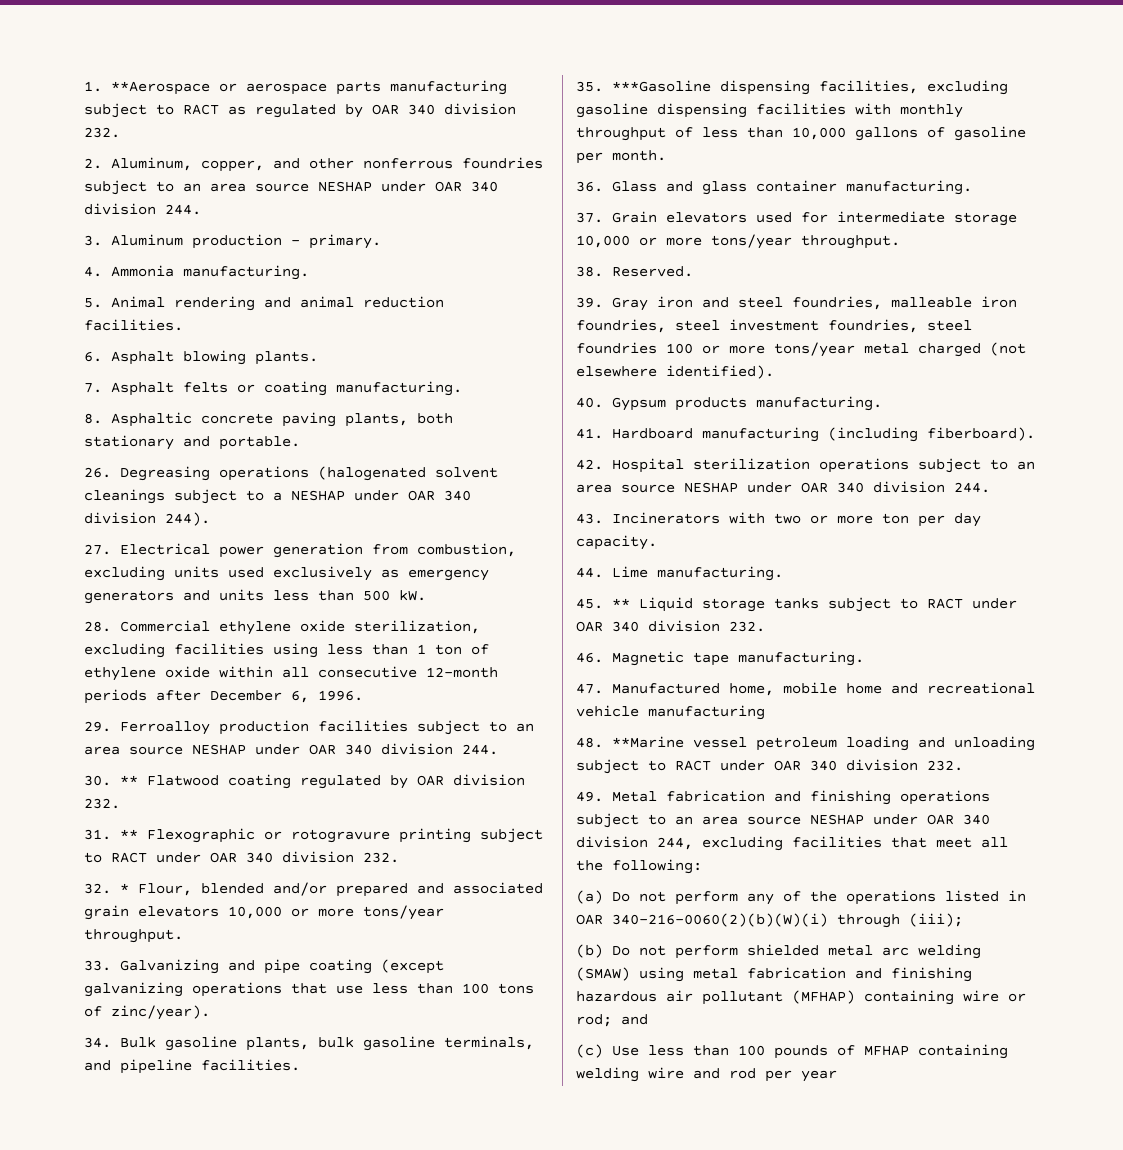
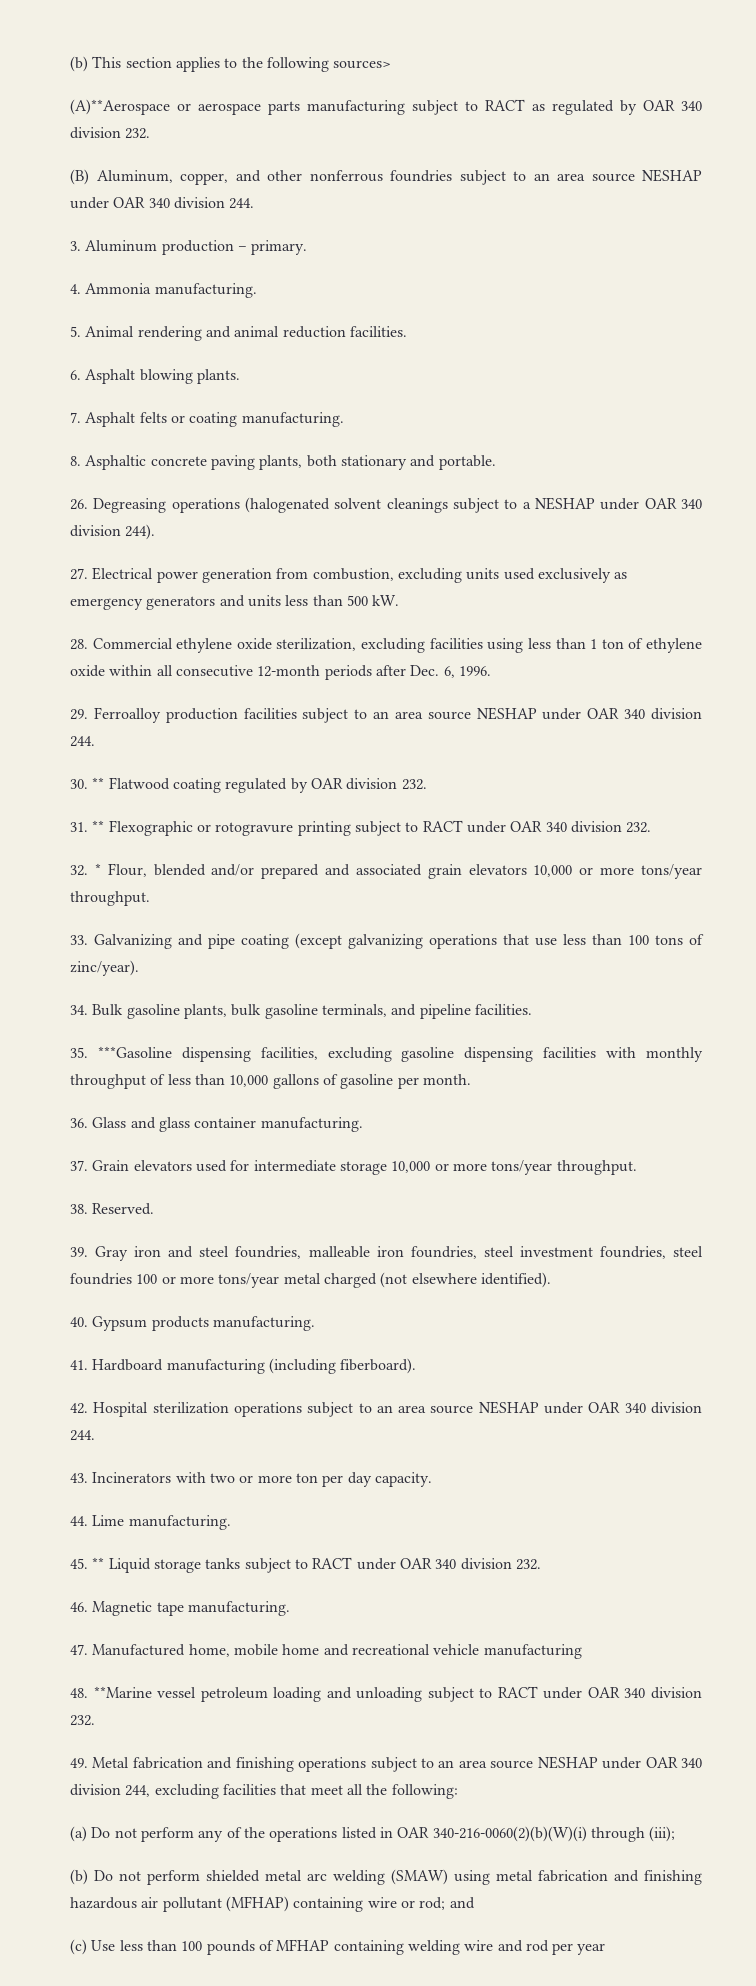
[84,81,210,95] 1. **Aerospace -> [70,56,392,72] [70,99,170,115] (b) This section applies to the following sources> // (A)**Aerospace
[84,158,102,169] 2. -> [70,169,89,185] (B)
[210,690,282,701] December -> [410,665,440,676] Dec.

